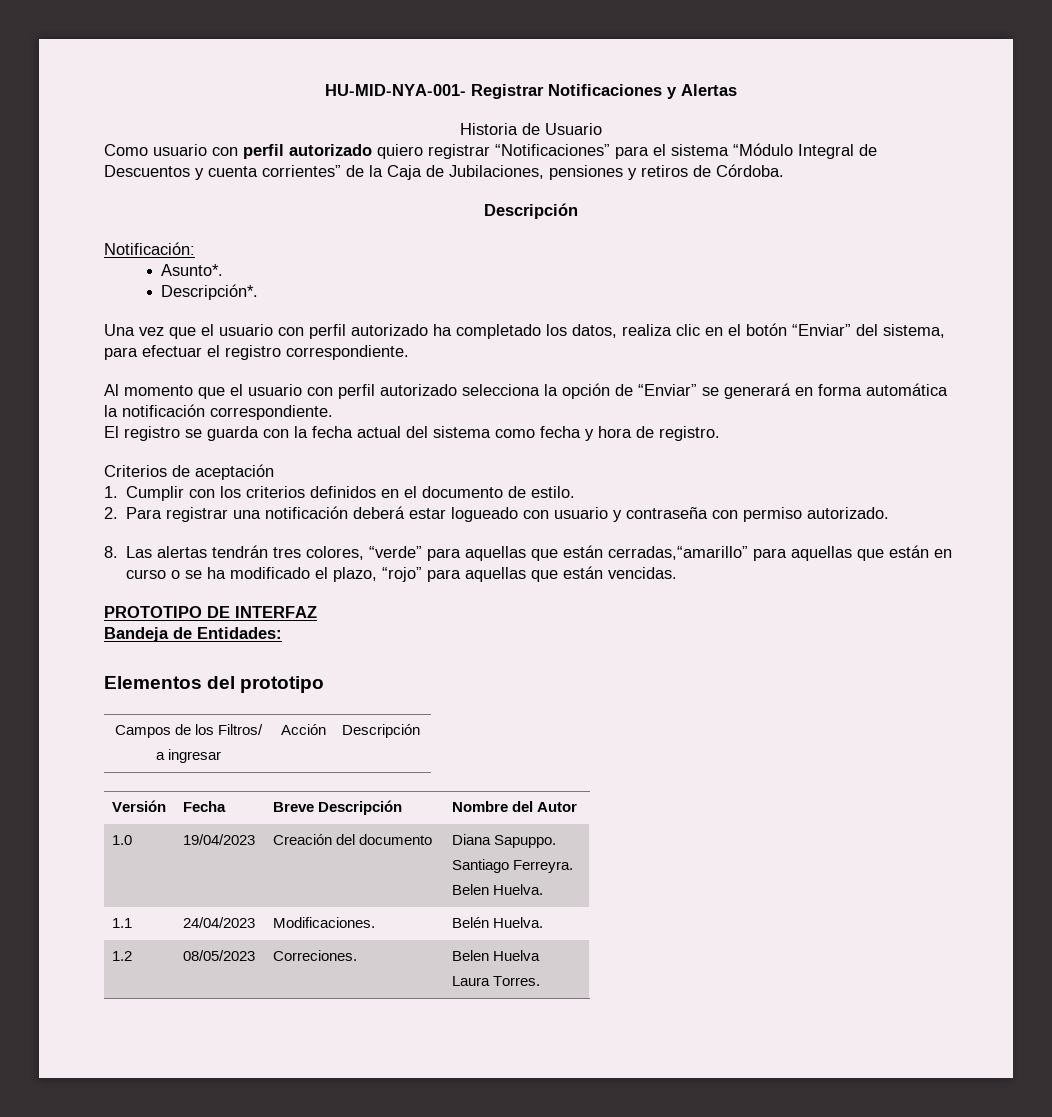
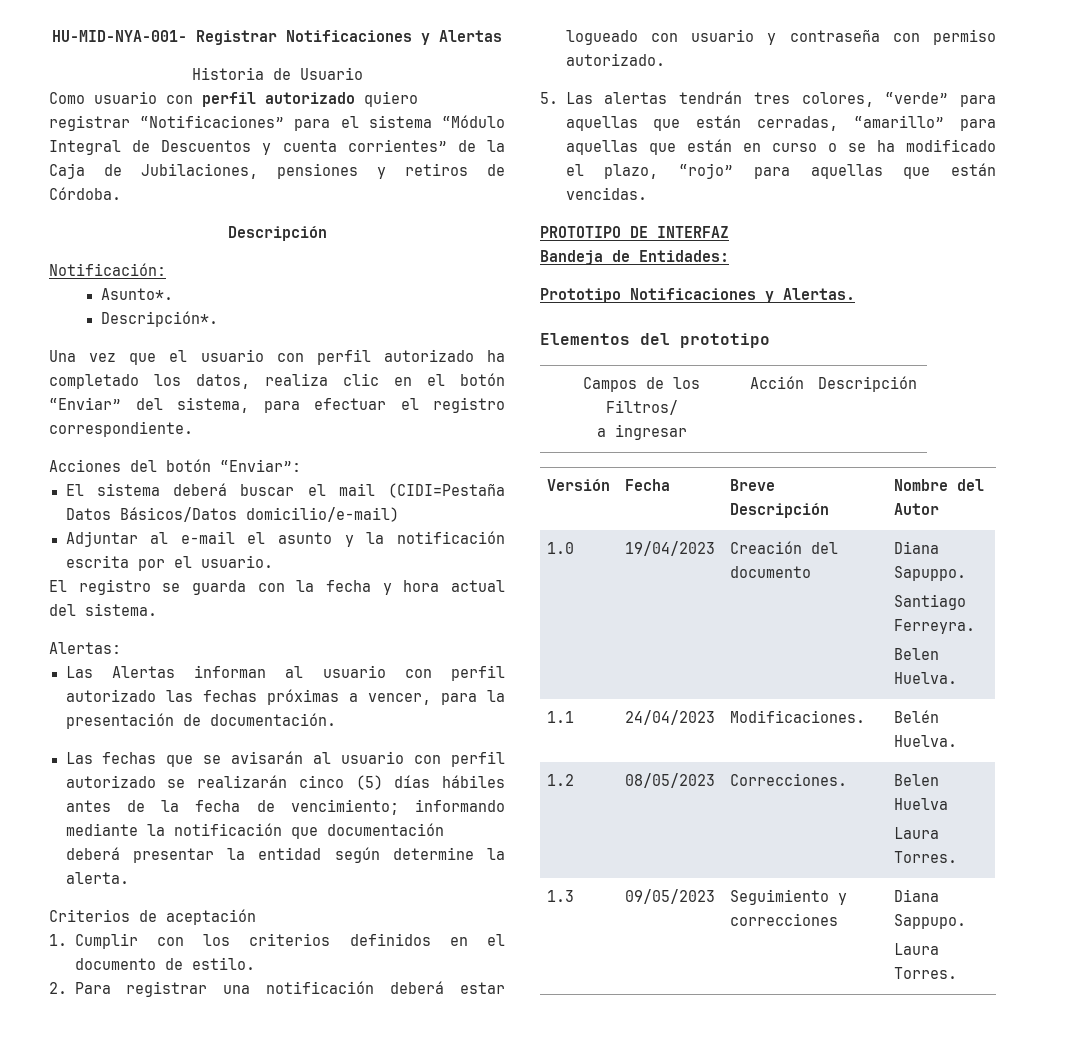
[104,383,948,399] [104,404,333,420] Al momento que el usuario con perfil autorizado selecciona la opción de “Enviar” se generará en forma automática la notificación correspondiente. -> [49,459,301,472] [65,483,505,498] [65,507,399,522] [65,531,506,547] [65,555,273,571] Acciones del botón “Enviar”: // El sistema deberá buscar el mail (CIDI=Pestaña Datos Básicos/Datos domicilio/e-mail) // Adjuntar al e-mail el asunto y la notificación escrita por el usuario.
[357,426,720,441] actual del sistema como fecha y hora de registro. -> [382,580,505,595] [49,603,157,616] [49,642,121,654] [65,665,505,681] [65,689,505,705] [65,713,336,729] [65,751,505,767] [65,775,505,790] [65,799,505,815] [65,823,444,839] [65,847,505,863] [65,872,129,884] y hora actual del sistema. // Alertas: // Las Alertas informan al usuario con perfil autorizado las fechas próximas a vencer, para la presentación de documentación. // Las fechas que se avisarán al usuario con perfil autorizado se realizarán cinco (5) días hábiles antes de la fecha de vencimiento; informando mediante la notificación que documentación deberá presentar la entidad según determine la alerta.
[104,546,118,558] 8. -> [540,92,558,104] 5.
[608,546,749,560] cerradas,“amarillo” -> [757,115,945,131] cerradas, “amarillo”
(282, 633) none -> [540,288,855,303] // Prototipo Notificaciones y Alertas.
[273,950,358,961] Correciones. -> [730,773,848,786] Correcciones.
(541, 981) none -> [547,890,575,902] [625,889,716,904] [730,889,848,905] [730,913,839,926] [894,889,940,902] [894,914,967,929] [894,943,940,955] [894,967,958,979] // 1.3 | 09/05/2023 | Seguimiento y correcciones | Diana Sappupo. // Laura Torres.

